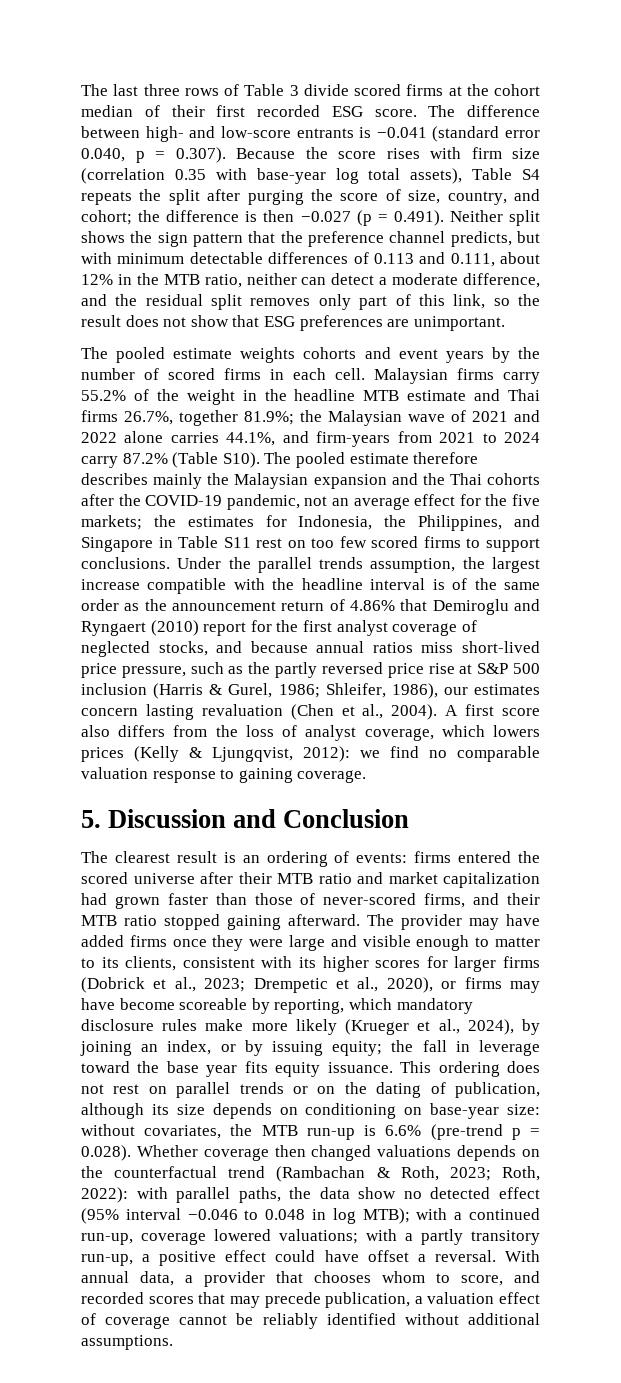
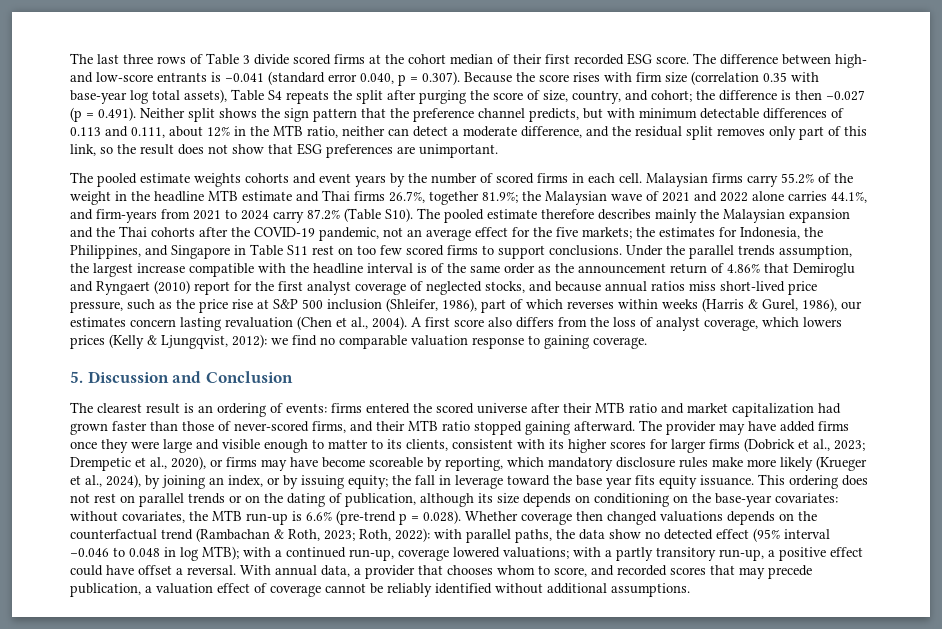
[275,662,383,678] partly reversed -> (195, 304) none
(147, 689) none -> [386,298,698,313] (Shleifer, 1986), part of which reverses within weeks
[278,683,386,698] 1986; Shleifer, -> (798, 305) none
[430,1103,540,1119] base-year size: -> [692,493,838,507] the base-year covariates:

